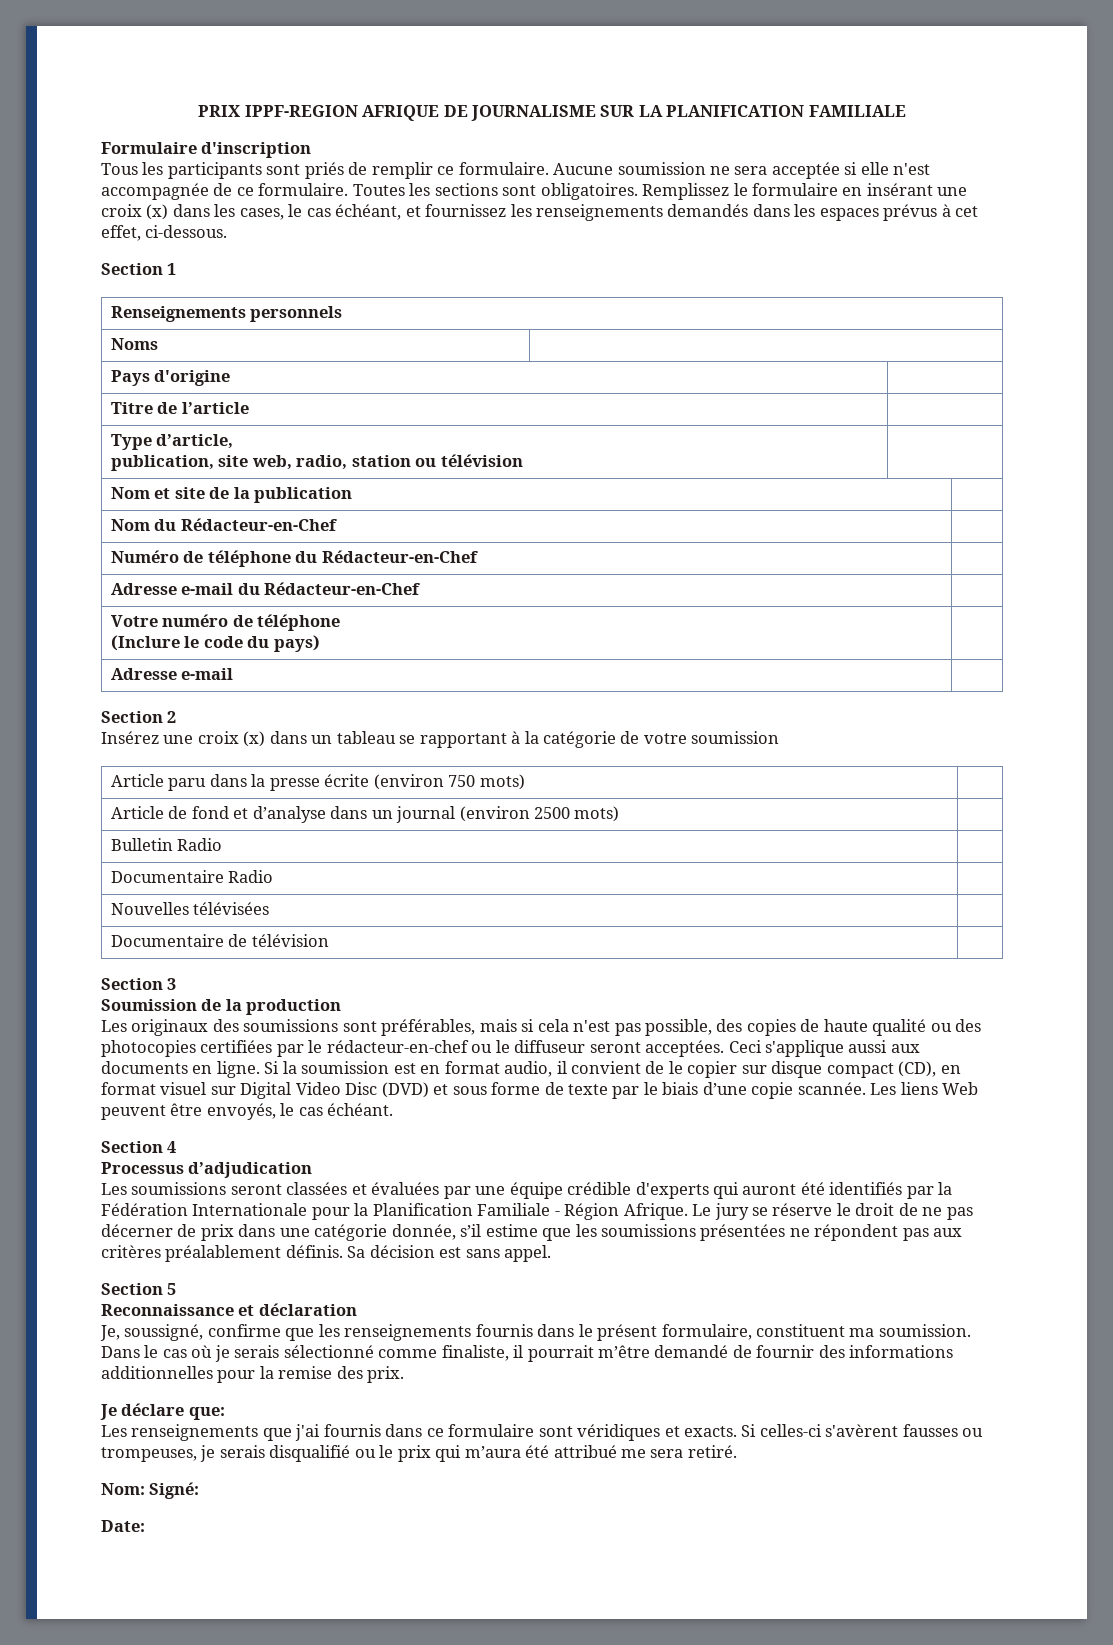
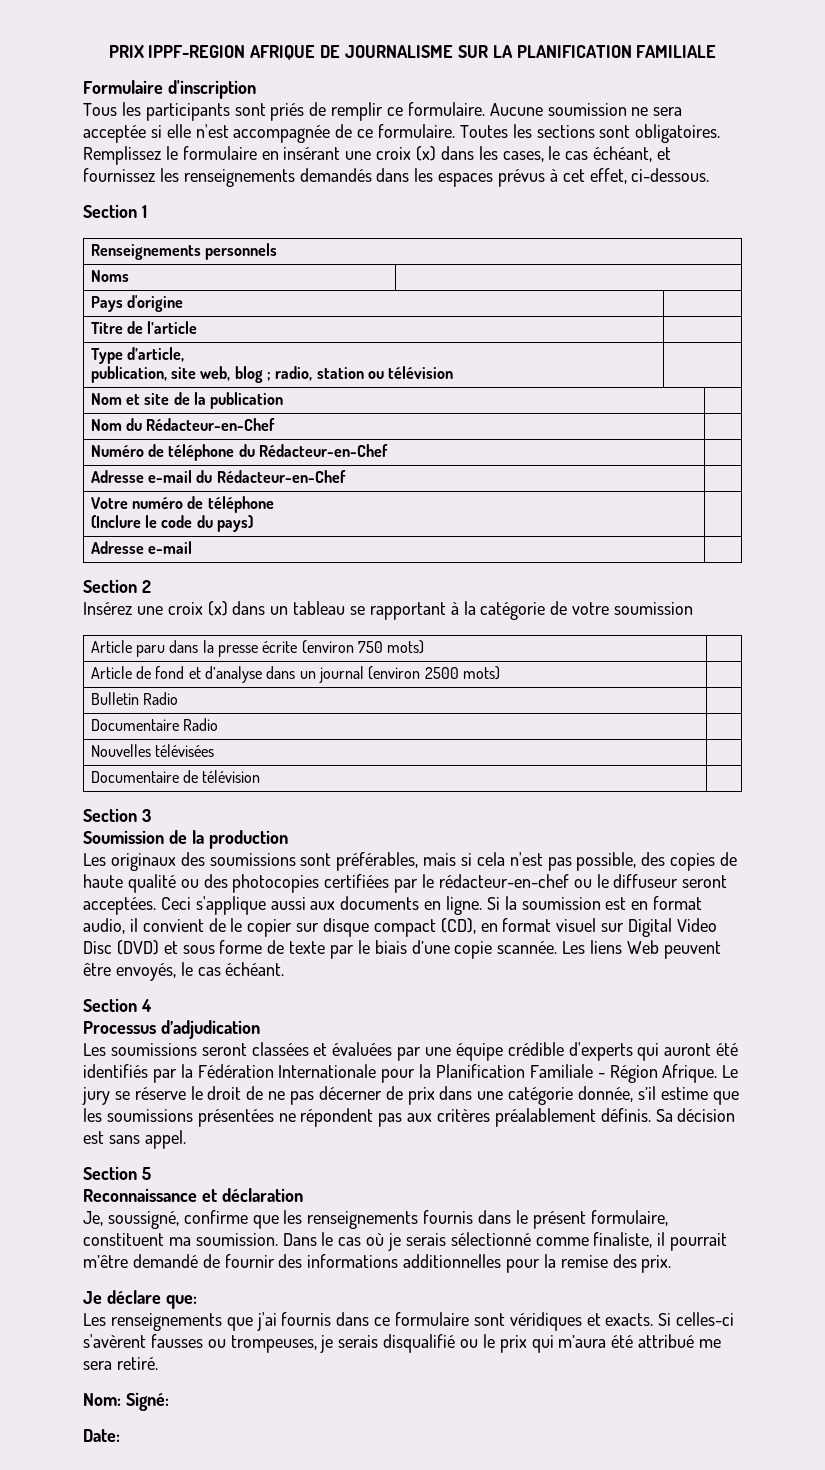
(292, 462) none -> [234,366,271,383] blog ;

